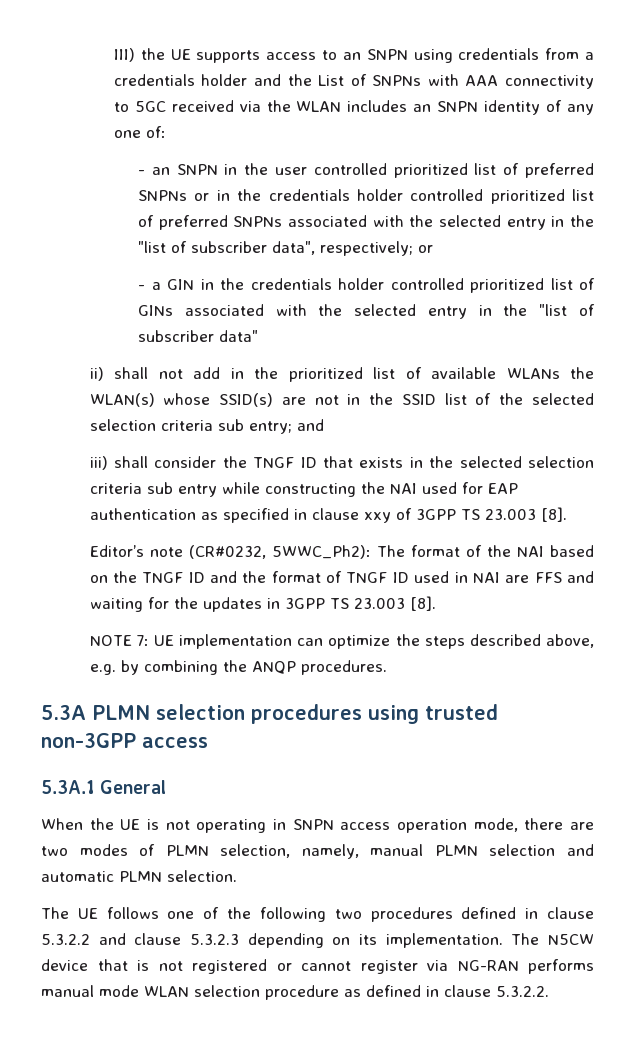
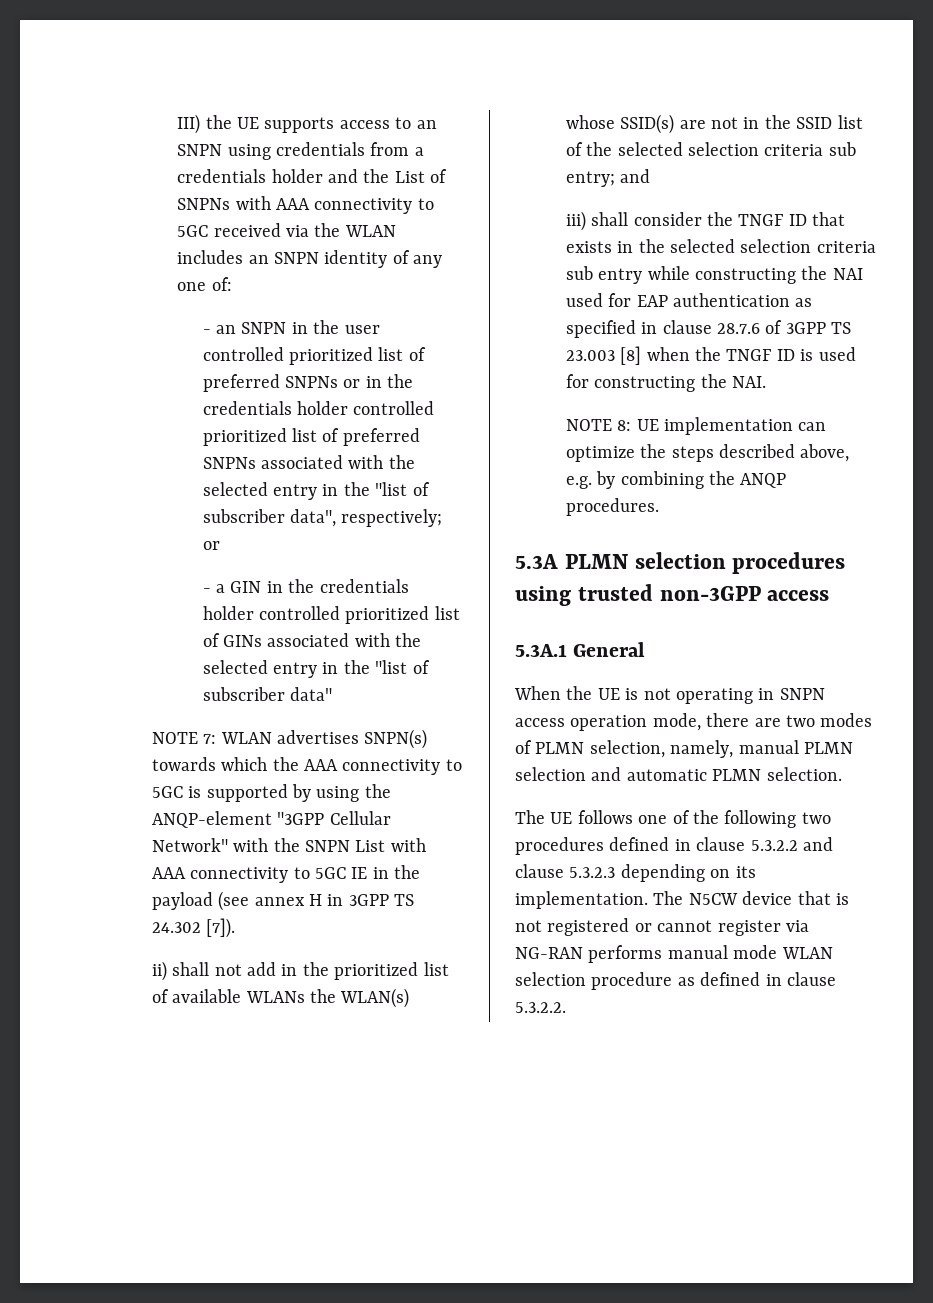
(259, 336) none -> [151,729,428,749] [151,757,462,775] [151,784,391,802] [151,811,391,828] [151,838,426,852] [151,865,421,883] [151,891,415,911] [151,918,236,938] // NOTE 7: WLAN advertises SNPN(s) towards which the AAA connectivity to 5GC is supported by using the ANQP-element "3GPP Cellular Network" with the SNPN List with AAA connectivity to 5GC IE in the payload (see annex H in 3GPP TS 24.302 [7]).
[363,512,391,523] xxy -> [716,323,760,334] 28.7.6
[540,507,567,522] [89,545,594,559] [89,571,594,583] [89,596,436,612] [89,635,149,646] [8]. // Editor’s note (CR#0232, 5WWC_Ph2): The format of the NAI based on the TNGF ID and the format of TNGF ID used in NAI are FFS and waiting for the updates in 3GPP TS 23.003 [8]. // NOTE 7: -> [620,346,856,365] [565,374,766,392] [565,419,632,431] [8] when the TNGF ID is used for constructing the NAI. // NOTE 8:

